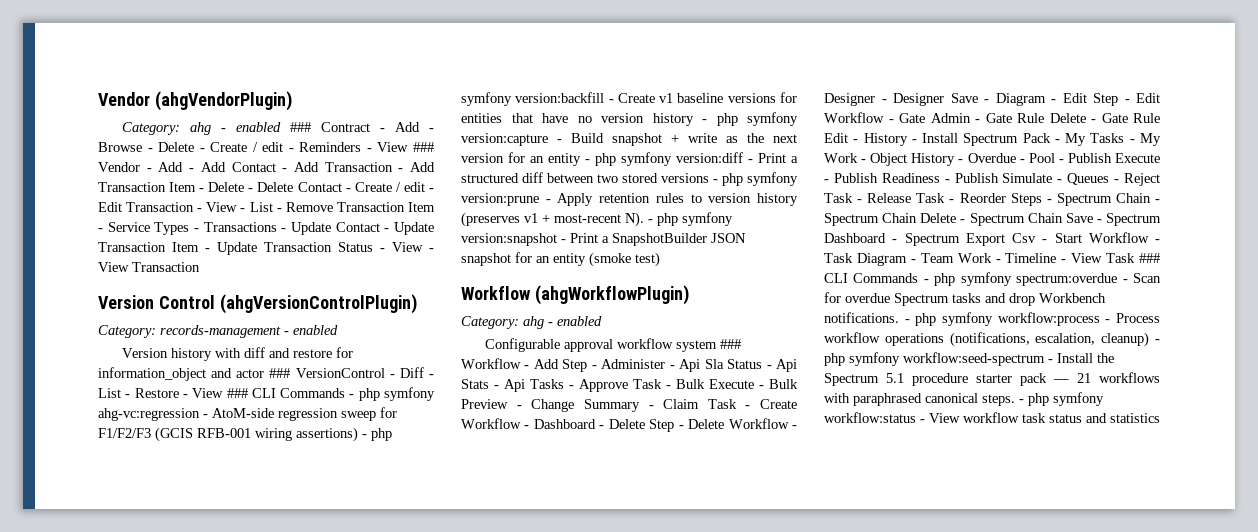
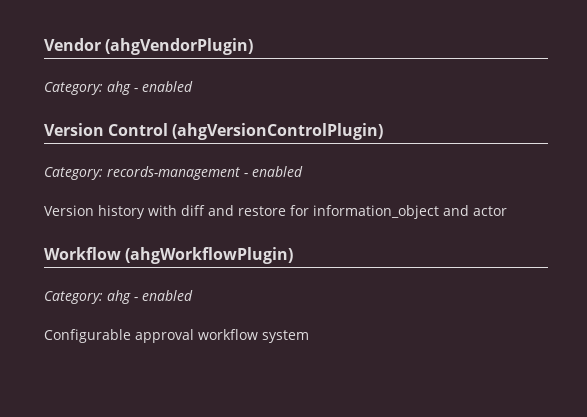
[290,122,435,132] [98,142,434,152] [98,162,435,172] [98,182,434,192] [98,202,435,212] [98,222,434,235] [98,242,434,255] [98,262,200,272] ### Contract - Add - Browse - Delete - Create / edit - Reminders - View ### Vendor - Add - Add Contact - Add Transaction - Add Transaction Item - Delete - Delete Contact - Create / edit - Edit Transaction - View - List - Remove Transaction Item - Service Types - Transactions - Update Contact - Update Transaction Item - Update Transaction Status - View - View Transaction -> (193, 86) none
[269,367,435,378] [98,387,436,401] [98,407,397,421] [98,427,392,442] [461,92,797,106] [461,112,798,126] [461,133,797,146] [461,152,798,166] [461,172,798,186] [461,193,798,206] [461,212,733,227] [461,233,746,246] [461,252,660,267] ### VersionControl - Diff - List - Restore - View ### CLI Commands - php symfony ahg-vc:regression - AtoM-side regression sweep for F1/F2/F3 (GCIS RFB-001 wiring assertions) - php symfony version:backfill - Create v1 baseline versions for entities that have no version history - php symfony version:capture - Build snapshot + write as the next version for an entity - php symfony version:diff - Print a structured diff between two stored versions - php symfony version:prune - Apply retention rules to version history (preserves v1 + most-recent N). - php symfony version:snapshot - Print a SnapshotBuilder JSON snapshot for an entity (smoke test) -> (507, 211) none
[720,339,742,349] [461,358,797,372] [461,379,798,392] [461,399,797,412] [461,418,798,432] [824,93,1160,106] [824,112,1160,123] [824,133,1161,146] [824,153,1160,166] [824,173,1160,186] [824,193,1160,206] [824,213,1161,226] [824,232,1160,246] [824,253,1160,266] [824,272,1161,286] [824,292,1106,306] [824,312,1160,326] [824,332,1160,347] [824,352,1114,366] [824,372,1160,386] [824,392,1104,406] [824,412,1160,423] ### Workflow - Add Step - Administer - Api Sla Status - Api Stats - Api Tasks - Approve Task - Bulk Execute - Bulk Preview - Change Summary - Claim Task - Create Workflow - Dashboard - Delete Step - Delete Workflow - Designer - Designer Save - Diagram - Edit Step - Edit Workflow - Gate Admin - Gate Rule Delete - Gate Rule Edit - History - Install Spectrum Pack - My Tasks - My Work - Object History - Overdue - Pool - Publish Execute - Publish Readiness - Publish Simulate - Queues - Reject Task - Release Task - Reorder Steps - Spectrum Chain - Spectrum Chain Delete - Spectrum Chain Save - Spectrum Dashboard - Spectrum Export Csv - Start Workflow - Task Diagram - Team Work - Timeline - View Task ### CLI Commands - php symfony spectrum:overdue - Scan for overdue Spectrum tasks and drop Workbench notifications. - php symfony workflow:process - Process workflow operations (notifications, escalation, cleanup) - php symfony workflow:seed-spectrum - Install the Spectrum 5.1 procedure starter pack — 21 workflows with paraphrased canonical steps. - php symfony workflow:status - View workflow task status and statistics -> (309, 336) none

